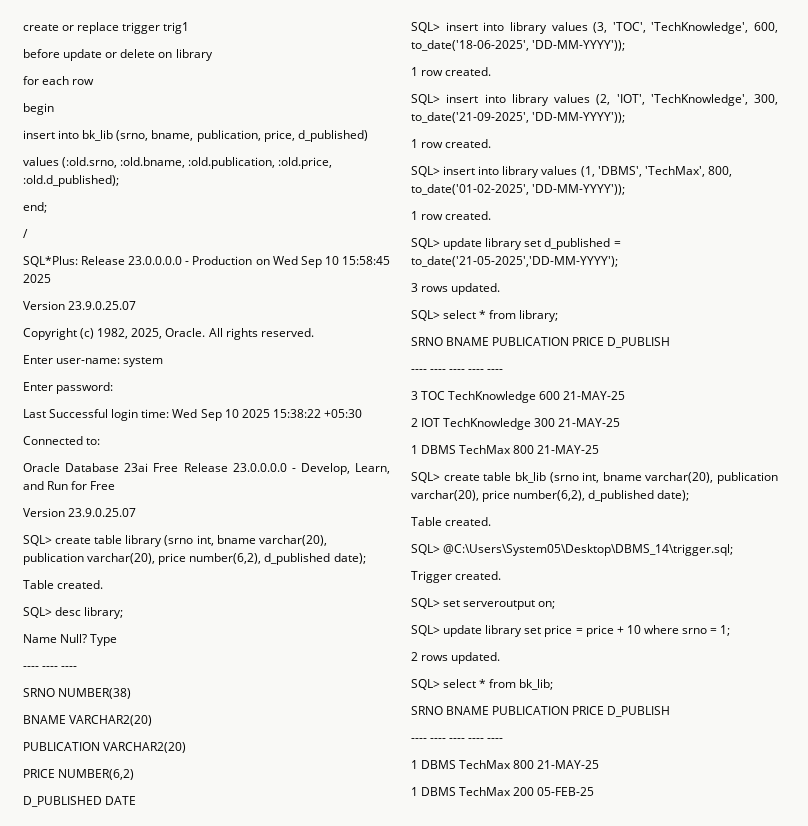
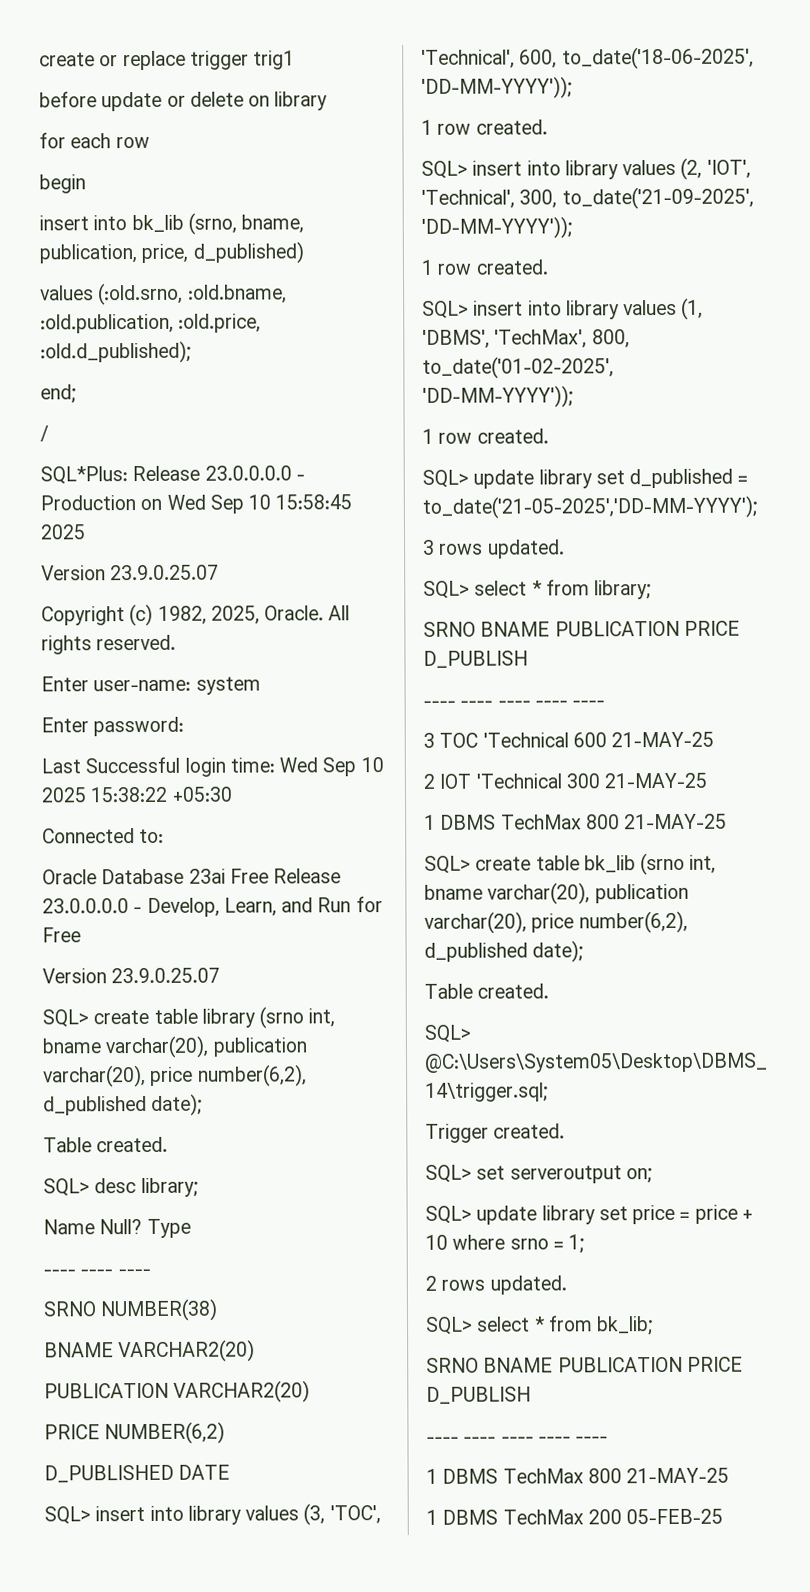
[651,22,749,34] 'TechKnowledge', -> [421,49,515,69] 'Technical',
[650,94,748,106] 'TechKnowledge', -> [421,189,515,209] 'Technical',
[448,391,537,403] TechKnowledge -> [482,732,569,748] 'Technical
[443,418,532,430] TechKnowledge -> [475,773,562,789] 'Technical

